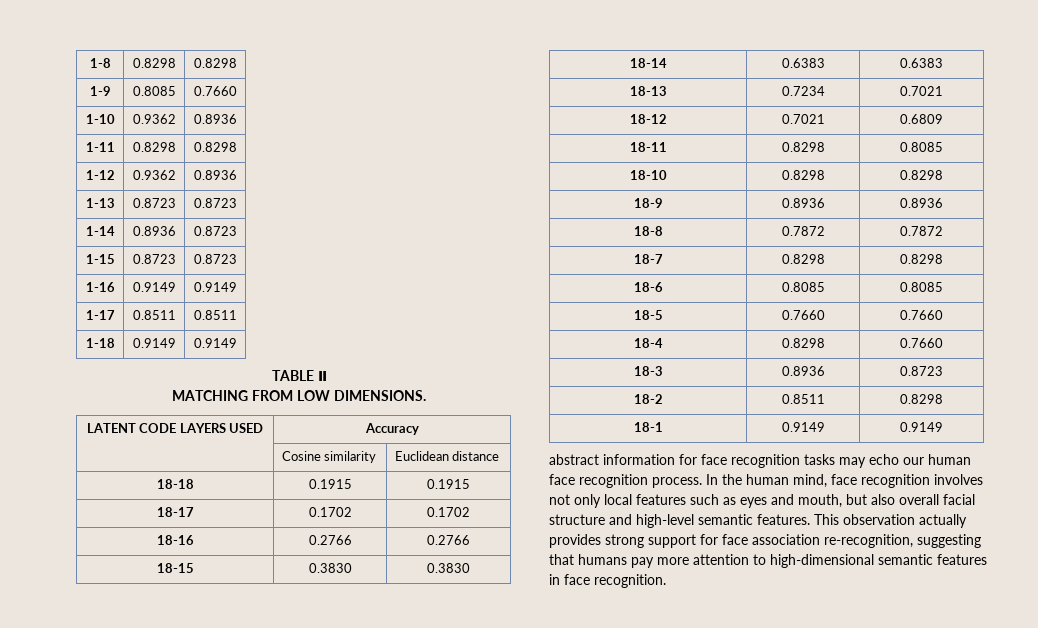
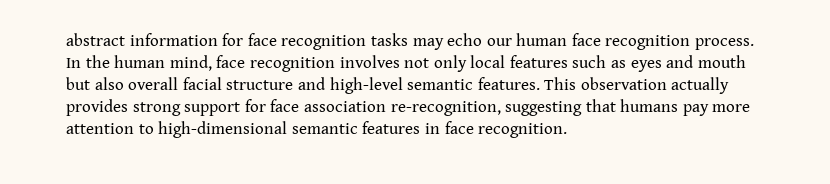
[89,58,111,68] [132,58,176,68] [193,58,237,68] [89,86,111,96] [132,86,176,96] [193,86,237,96] [85,114,115,124] [132,114,176,124] [193,114,237,124] [85,142,115,152] [132,142,176,152] [193,142,237,152] [85,170,115,180] [132,170,176,180] [193,170,237,180] [85,198,115,208] [132,198,176,208] [193,198,237,208] [85,226,115,236] [132,226,176,236] [193,226,237,236] [85,254,115,264] [132,254,176,264] [193,254,237,264] [85,282,115,292] [132,282,176,292] [193,282,237,292] [85,310,115,320] [132,310,176,320] [193,310,237,320] [85,338,115,348] [132,338,176,348] [193,338,237,348] [271,370,327,381] [172,390,426,401] [86,423,264,433] [364,423,419,435] [281,451,376,463] [394,451,499,461] [156,479,194,489] [308,479,352,489] [427,479,470,489] [156,507,194,517] [308,507,352,517] [427,507,470,517] [156,535,194,545] [308,535,352,545] [427,535,470,545] [156,563,194,573] [308,563,352,573] [427,563,470,573] [629,58,667,68] [781,58,825,68] [900,58,943,68] [629,86,667,96] [781,86,825,96] [900,86,943,96] [629,114,667,124] [781,114,825,124] [900,114,943,124] [629,142,667,152] [781,142,825,152] [900,142,943,152] [629,170,667,180] [781,170,825,180] [900,170,943,180] [633,198,663,208] [781,198,825,208] [900,198,943,208] [633,226,663,236] [781,226,825,236] [900,226,943,236] [633,254,663,264] [781,254,825,264] [900,254,943,264] [633,282,663,292] [781,282,825,292] [900,282,943,292] [633,310,663,320] [781,310,825,320] [900,310,943,320] [633,338,663,348] [781,338,825,348] [900,338,943,348] [633,366,663,376] [781,366,825,376] [900,366,943,376] [633,394,663,404] [781,394,825,404] [900,394,943,404] [633,422,663,432] [781,422,825,432] [900,422,943,432] 1-8 | 0.8298 | 0.8298 // 1-9 | 0.8085 | 0.7660 // 1-10 | 0.9362 | 0.8936 // 1-11 | 0.8298 | 0.8298 // 1-12 | 0.9362 | 0.8936 // 1-13 | 0.8723 | 0.8723 // 1-14 | 0.8936 | 0.8723 // 1-15 | 0.8723 | 0.8723 // 1-16 | 0.9149 | 0.9149 // 1-17 | 0.8511 | 0.8511 // 1-18 | 0.9149 | 0.9149 // TABLE Ⅱ // MATCHING FROM LOW DIMENSIONS. // LATENT CODE LAYERS USED | Accuracy // | Cosine similarity | Euclidean distance // 18-18 | 0.1915 | 0.1915 // 18-17 | 0.1702 | 0.1702 // 18-16 | 0.2766 | 0.2766 // 18-15 | 0.3830 | 0.3830 // 18-14 | 0.6383 | 0.6383 // 18-13 | 0.7234 | 0.7021 // 18-12 | 0.7021 | 0.6809 // 18-11 | 0.8298 | 0.8085 // 18-10 | 0.8298 | 0.8298 // 18-9 | 0.8936 | 0.8936 // 18-8 | 0.7872 | 0.7872 // 18-7 | 0.8298 | 0.8298 // 18-6 | 0.8085 | 0.8085 // 18-5 | 0.7660 | 0.7660 // 18-4 | 0.8298 | 0.7660 // 18-3 | 0.8936 | 0.8723 // 18-2 | 0.8511 | 0.8298 // 18-1 | 0.9149 | 0.9149 // -> (66, 39) none
[798,494,842,508] mouth, -> [697,55,746,68] mouth

